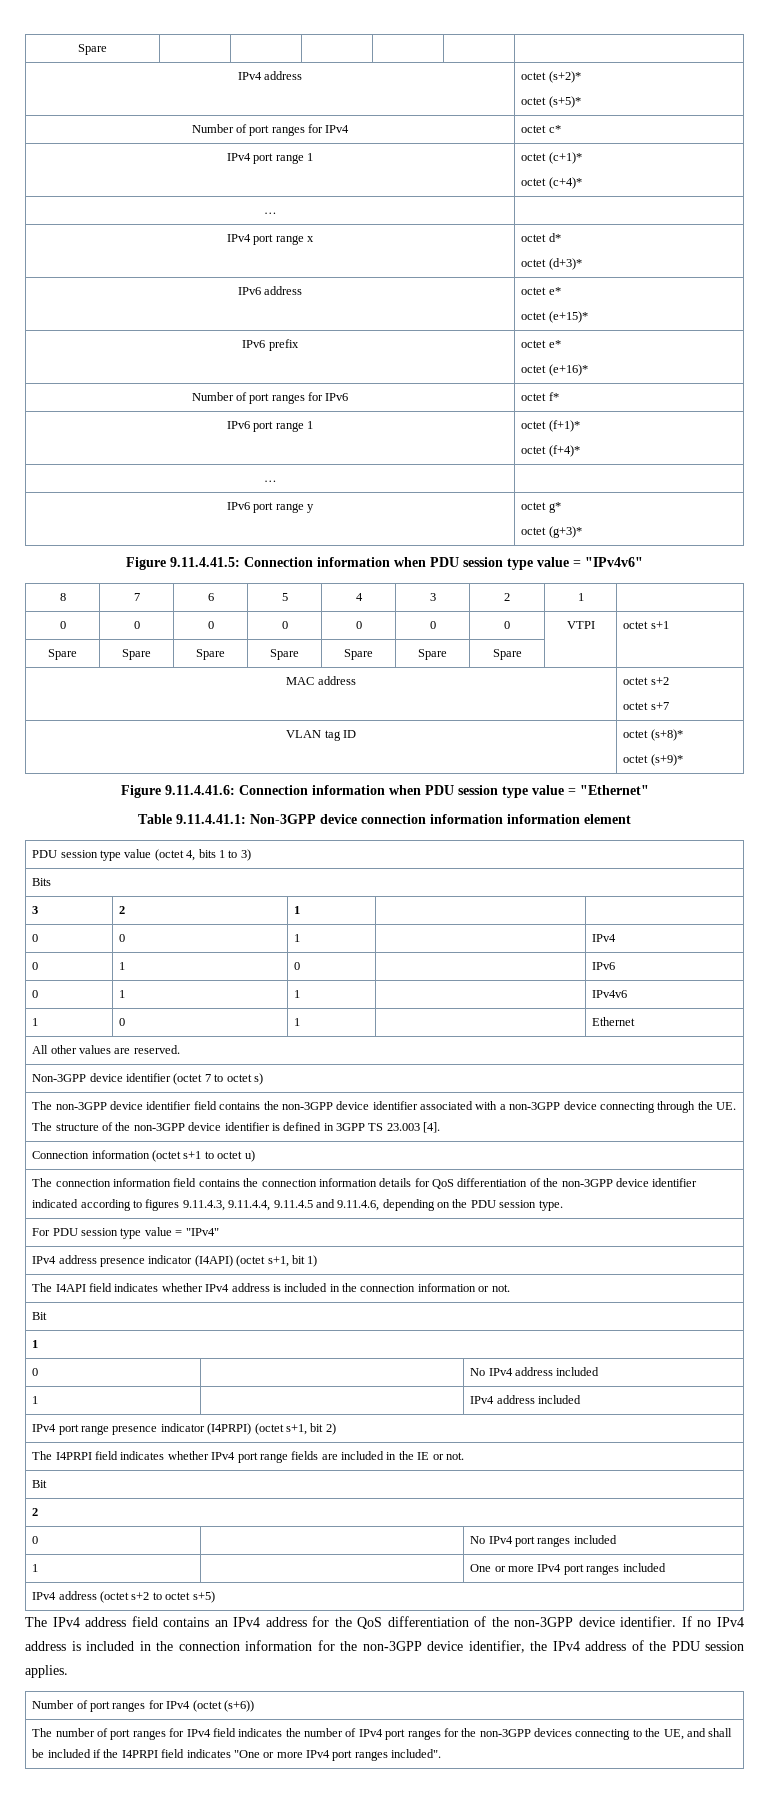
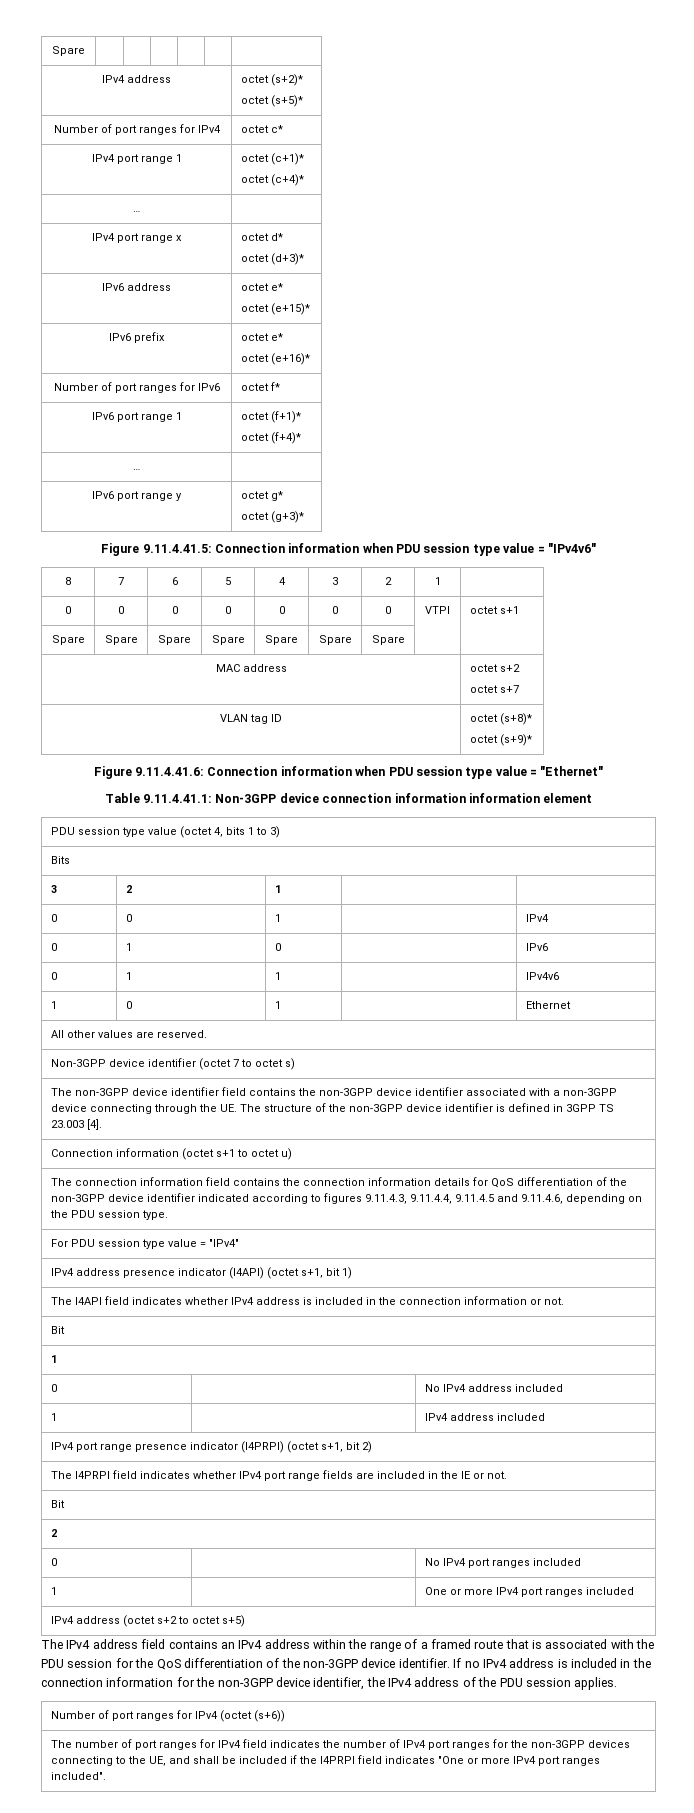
(307, 1622) none -> [313,1639,655,1652] [41,1659,113,1668] within the range of a framed route that is associated with the PDU session

